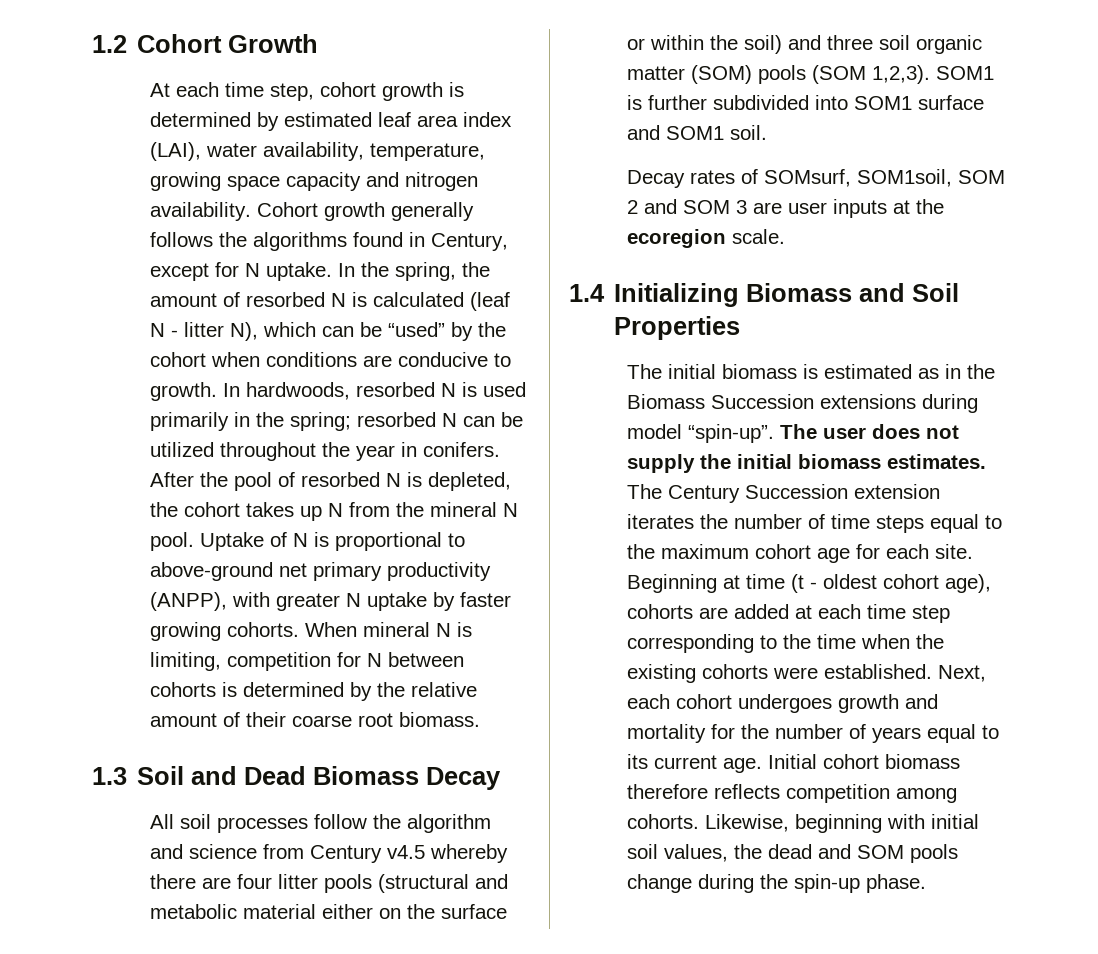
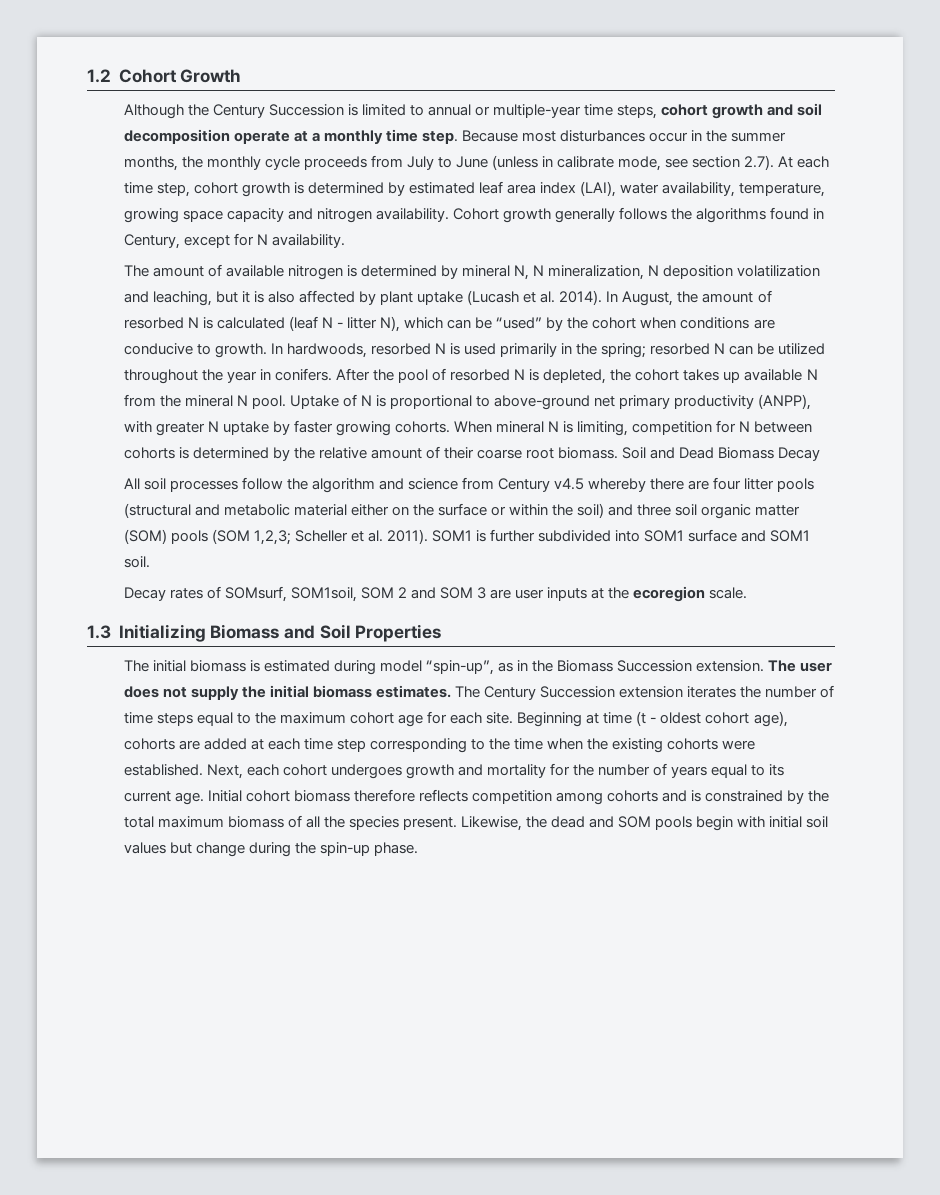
(319, 43) none -> [123,103,823,119] [123,129,787,144] [123,155,775,171] Although the Century Succession is limited to annual or multiple-year time steps, cohort growth and soil decomposition operate at a monthly time step. Because most disturbances occur in the summer months, the monthly cycle proceeds from July to June (unless in calibrate mode, see section 2.7).
[265,262,456,281] uptake. In the spring, -> [271,234,345,248] [123,264,821,280] [123,290,674,306] availability. // The amount of available nitrogen is determined by mineral N, N mineralization, N deposition volatilization and leaching, but it is also affected by plant uptake (Lucash et al. 2014). In August,
(322, 513) none -> [744,369,803,381] available
[92,767,127,785] // 1.3 -> (619, 453) none
[871,65,930,84] 1,2,3). -> [253,529,428,545] 1,2,3; Scheller et al. 2011).
[569,284,605,302] 1.4 -> [87,625,111,639] 1.3
(912, 371) none -> [333,660,494,675] during model “spin-up”,
[819,394,978,413] [626,424,774,443] extensions during model “spin-up”. -> [696,660,765,672] extension.
[626,814,979,833] [626,844,728,862] cohorts. Likewise, beginning with initial soil values, -> [607,790,830,804] [123,815,522,831] cohorts and is constrained by the total maximum biomass of all the species present. Likewise,
(958, 853) none -> [696,816,829,831] [123,842,192,854] begin with initial soil values but

